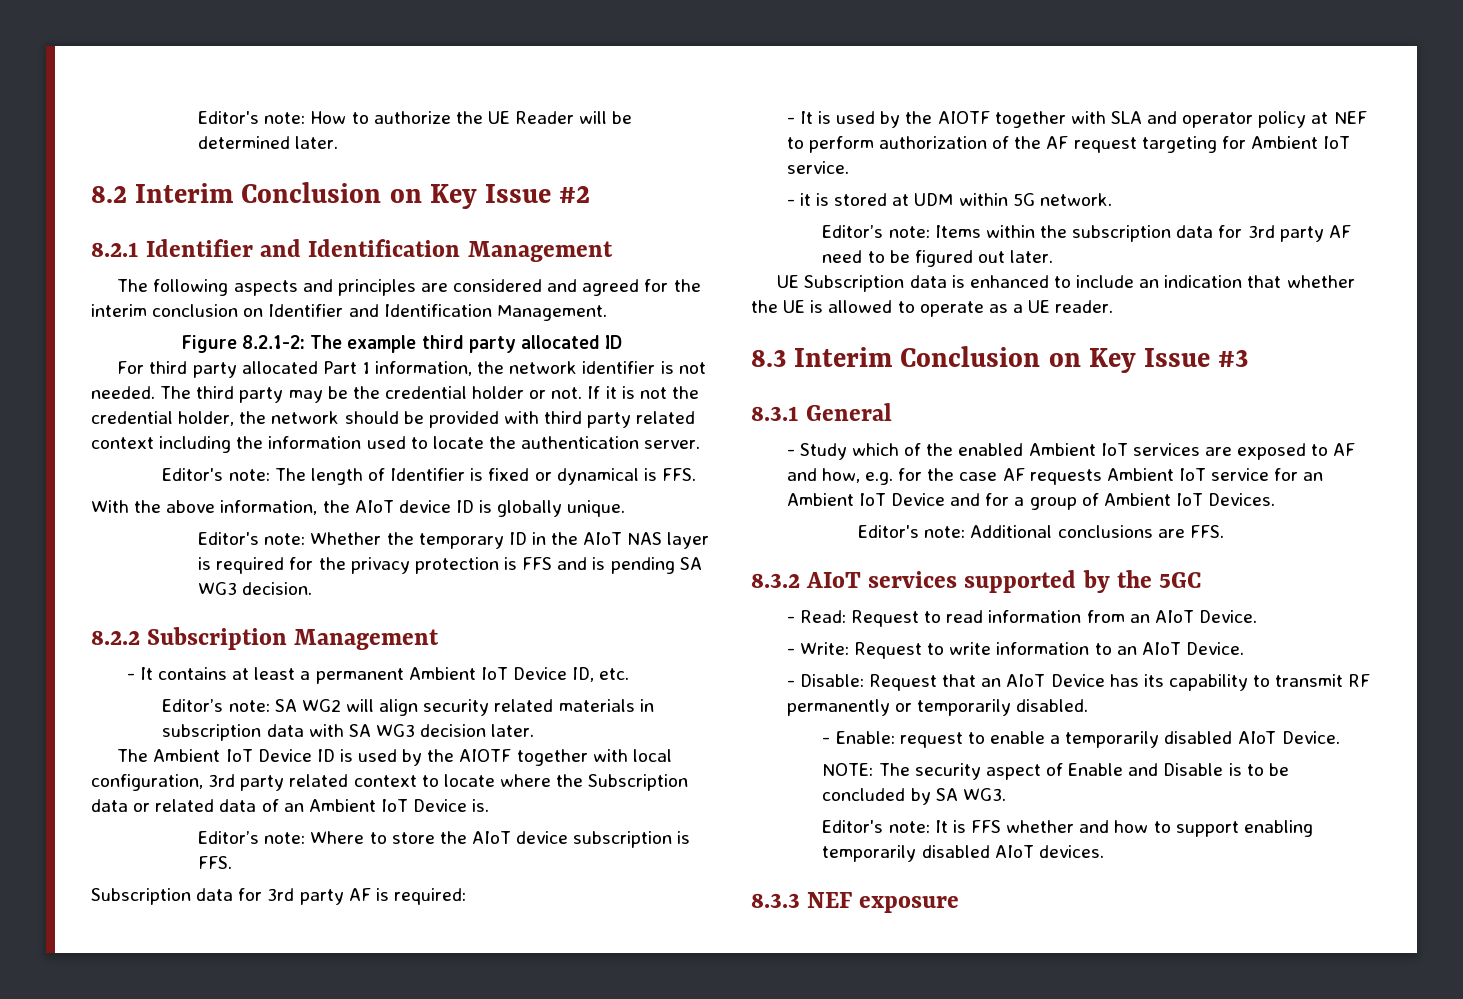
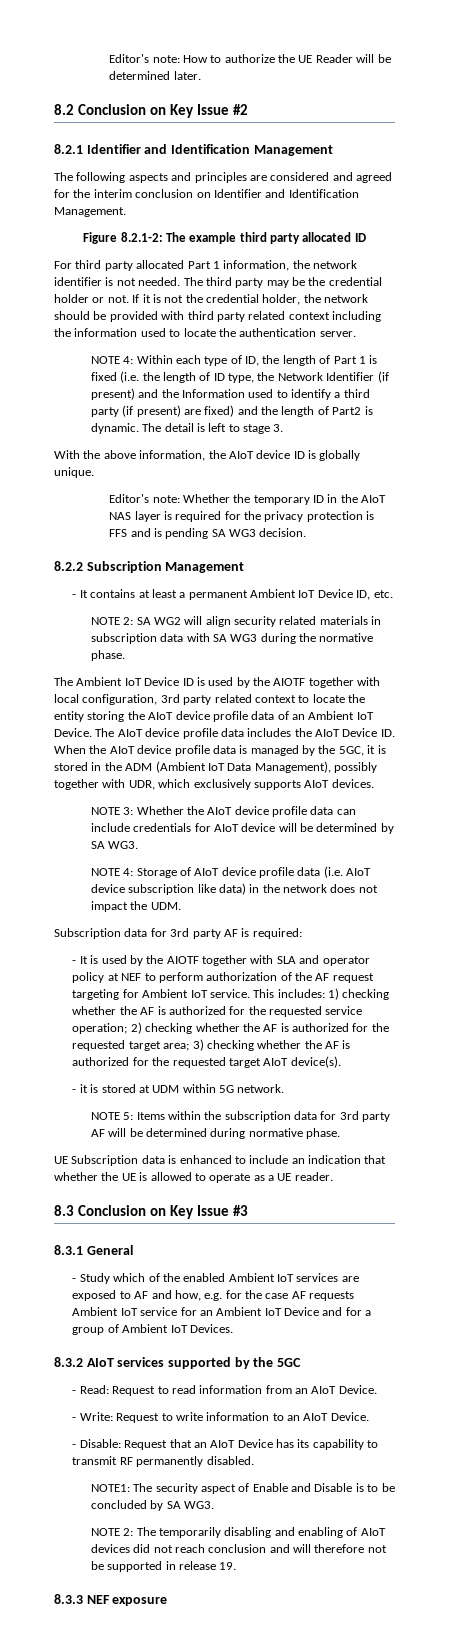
[135,183,234,203] Interim -> (74, 109) none
[162,468,696,485] Editor's note: The length of Identifier is fixed or dynamical is FFS. -> [90,355,378,366] [90,371,389,383] [90,388,370,400] [90,405,373,417] [90,423,284,434] NOTE 4: Within each type of ID, the length of Part 1 is fixed (i.e. the length of ID type, the Network Identifier (if present) and the Information used to identify a third party (if present) are fixed) and the length of Part2 is dynamic. The detail is left to stage 3.
[162,699,270,712] Editor’s note: -> [90,617,134,625] NOTE 2:
[420,724,535,737] decision later. -> [260,633,374,644] [90,650,125,661] during the normative phase.
[499,774,689,791] [91,799,215,812] where the Subscription data or related -> [348,694,365,703] [54,711,248,722] the entity storing the AIoT device profile
[413,799,490,812] [198,831,691,848] [198,856,233,869] Device is. // Editor’s note: Where to store the AIoT device subscription is FFS. -> [54,728,395,739] [54,745,386,756] [54,761,377,773] [54,779,374,790] [90,806,356,817] [90,823,394,834] [90,841,139,849] [90,866,372,878] [90,883,378,895] [90,901,181,912] Device. The AIoT device profile data includes the AIoT Device ID. When the AIoT device profile data is managed by the 5GC, it is stored in the ADM (Ambient IoT Data Management), possibly together with UDR, which exclusively supports AIoT devices. // NOTE 3: Whether the AIoT device profile data can include credentials for AIoT device will be determined by SA WG3. // NOTE 4: Storage of AIoT device profile data (i.e. AIoT device subscription like data) in the network does not impact the UDM.
(849, 167) none -> [253,988,390,1000] [72,1006,363,1017] [72,1022,389,1034] [72,1039,351,1051] [72,1056,341,1068] This includes: 1) checking whether the AF is authorized for the requested service operation; 2) checking whether the AF is authorized for the requested target area; 3) checking whether the AF is authorized for the requested target AIoT device(s).
[822,225,930,238] Editor’s note: -> [90,1112,134,1120] NOTE 5:
[822,250,1054,267] need to be figured out later. -> [108,1128,341,1139] will be determined during normative phase.
[794,347,893,367] Interim -> (74, 1210) none
[858,525,1224,538] // Editor's note: Additional conclusions are FFS. -> (233, 1328) none
[894,699,1011,716] or temporarily -> (204, 1461) none
[822,731,1340,748] [822,763,874,776] - Enable: request to enable a temporarily disabled AIoT Device. // NOTE: -> [90,1484,130,1492] NOTE1:
[822,820,1313,837] [822,845,1104,862] Editor's note: It is FFS whether and how to support enabling temporarily disabled AIoT devices. -> [90,1527,386,1538] [90,1544,387,1553] [90,1561,237,1572] NOTE 2: The temporarily disabling and enabling of AIoT devices did not reach conclusion and will therefore not be supported in release 19.

